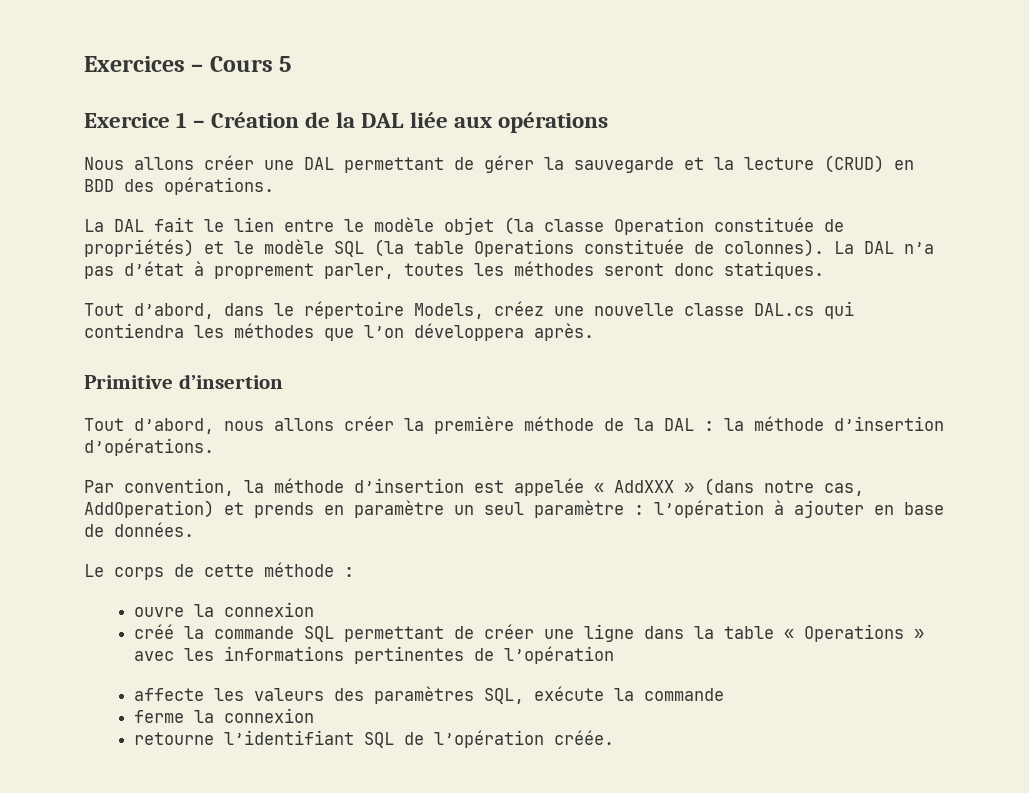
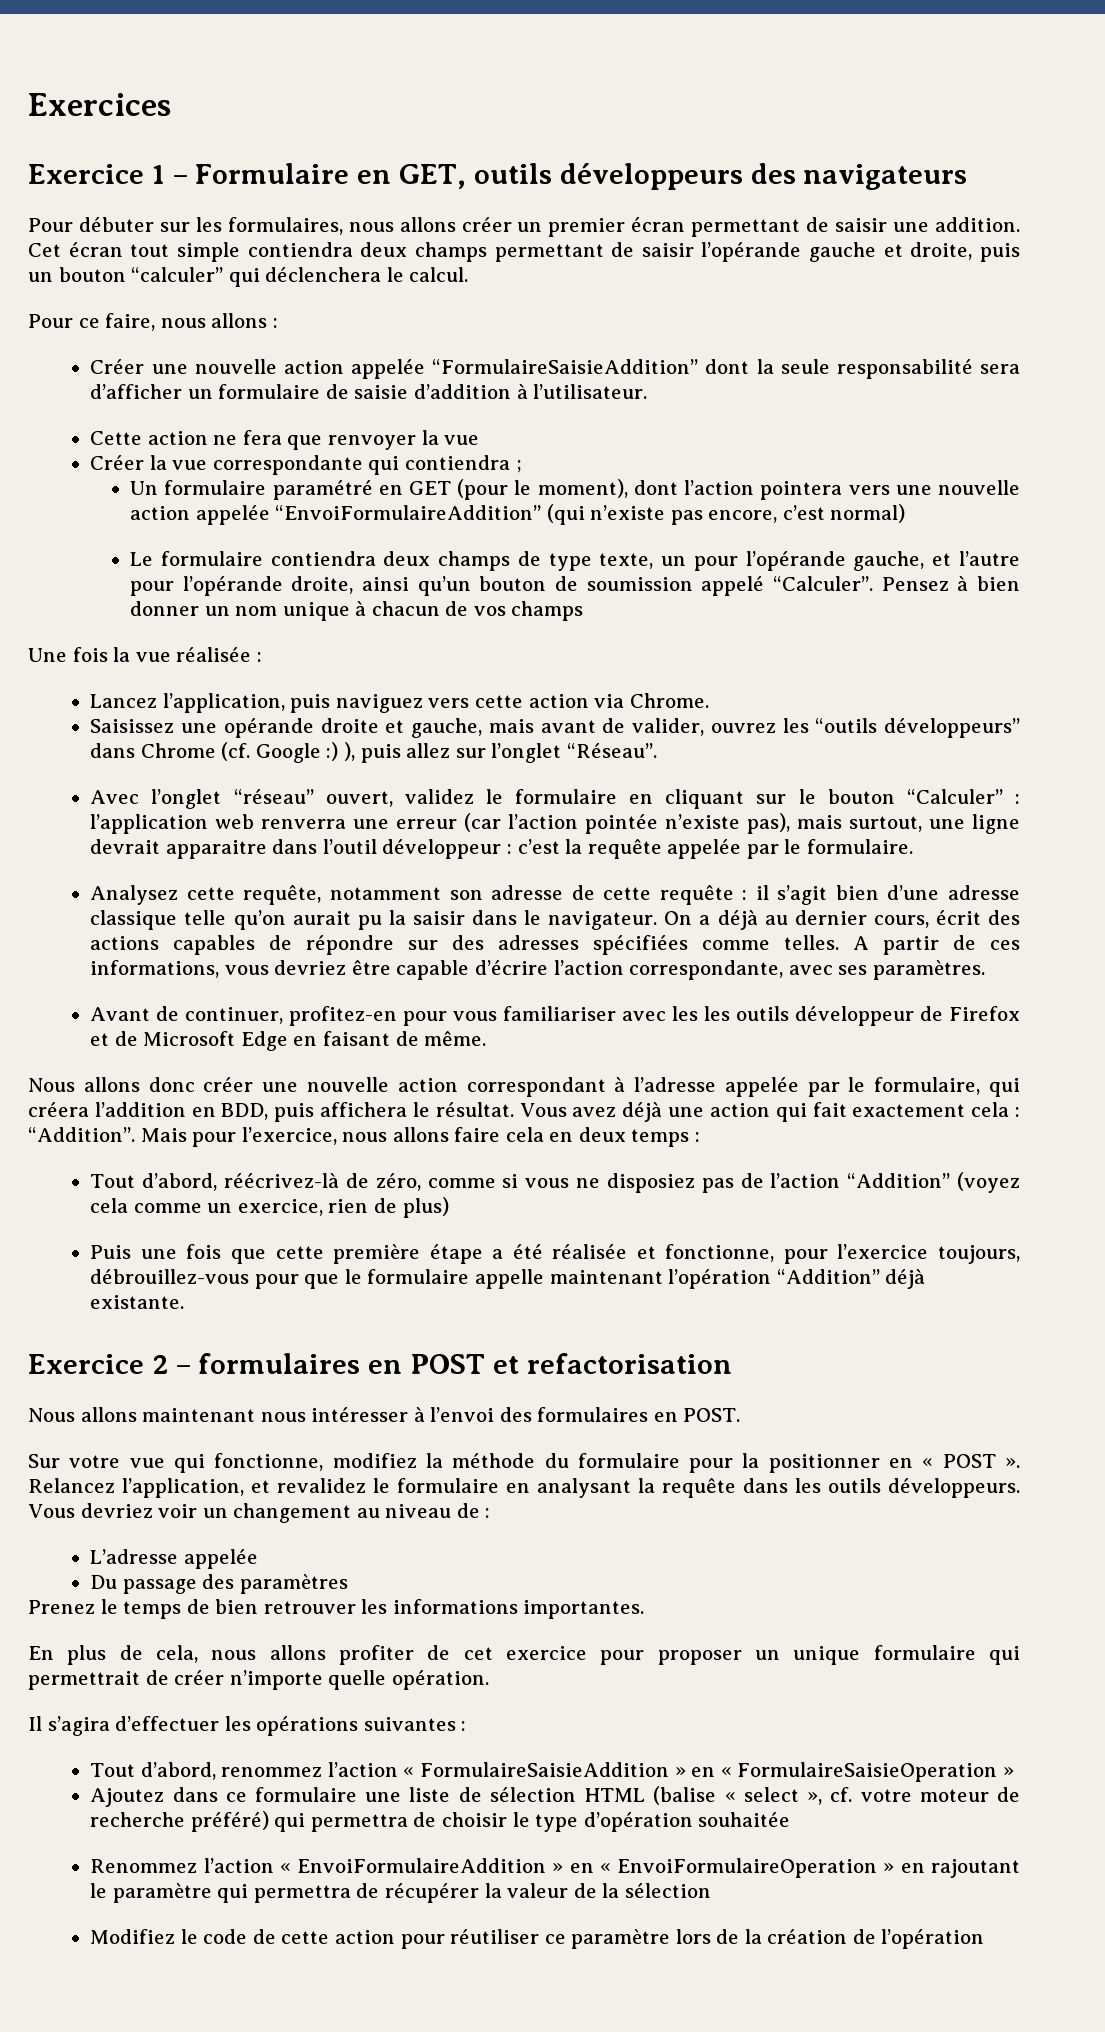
[191,56,292,72] – Cours 5 -> (171, 104) none
[211,112,608,133] [84,155,914,173] [84,177,274,195] [84,217,844,235] [84,239,934,257] [84,261,824,279] [84,301,854,319] [84,323,594,341] [84,374,283,389] [84,416,944,434] [84,438,214,456] [84,478,864,496] [84,500,944,518] [84,522,194,537] [84,562,354,580] [133,602,314,617] [133,624,924,642] [133,646,614,664] [133,686,724,704] [133,708,314,723] [133,730,614,748] Création de la DAL liée aux opérations // Nous allons créer une DAL permettant de gérer la sauvegarde et la lecture (CRUD) en BDD des opérations. // La DAL fait le lien entre le modèle objet (la classe Operation constituée de propriétés) et le modèle SQL (la table Operations constituée de colonnes). La DAL n’a pas d’état à proprement parler, toutes les méthodes seront donc statiques. // Tout d’abord, dans le répertoire Models, créez une nouvelle classe DAL.cs qui contiendra les méthodes que l’on développera après. // Primitive d’insertion // Tout d’abord, nous allons créer la première méthode de la DAL : la méthode d’insertion d’opérations. // Par convention, la méthode d’insertion est appelée « AddXXX » (dans notre cas, AddOperation) et prends en paramètre un seul paramètre : l’opération à ajouter en base de données. // Le corps de cette méthode : // ouvre la connexion // créé la commande SQL permettant de créer une ligne dans la table « Operations » avec les informations pertinentes de l’opération // affecte les valeurs des paramètres SQL, exécute la commande // ferme la connexion // retourne l’identifiant SQL de l’opération créée. -> [195,163,968,190] [28,217,1020,237] [28,242,1020,262] [28,267,469,287] [28,313,278,331] [90,359,1020,379] [90,384,648,399] [90,430,480,450] [90,455,522,475] [130,479,1021,500] [130,504,906,525] [130,551,1021,571] [130,576,1020,596] [130,601,584,621] [28,647,262,662] [90,693,709,713] [90,718,1020,738] [90,742,657,763] [90,789,1021,809] [90,813,1021,834] [90,839,913,859] [90,885,1020,905] [90,910,1020,930] [90,935,1021,955] [90,960,985,980] [90,1006,1021,1026] [90,1031,487,1051] [28,1077,1021,1097] [28,1102,1021,1122] [28,1127,700,1147] [90,1172,1020,1193] [90,1197,449,1218] [90,1244,1020,1264] [90,1269,926,1289] [90,1295,185,1309] [28,1353,732,1374] [28,1407,741,1422] [28,1453,1020,1473] [28,1478,1020,1498] [28,1503,491,1523] [90,1549,258,1569] [90,1574,348,1594] [28,1599,645,1619] [28,1645,1021,1665] [28,1670,489,1690] [28,1716,467,1736] [90,1762,1014,1782] [90,1786,1021,1807] [90,1811,791,1832] [90,1858,1020,1878] [90,1883,711,1903] [90,1929,985,1949] Formulaire en GET, outils développeurs des navigateurs // Pour débuter sur les formulaires, nous allons créer un premier écran permettant de saisir une addition. Cet écran tout simple contiendra deux champs permettant de saisir l’opérande gauche et droite, puis un bouton “calculer” qui déclenchera le calcul. // Pour ce faire, nous allons : // Créer une nouvelle action appelée “FormulaireSaisieAddition” dont la seule responsabilité sera d’afficher un formulaire de saisie d’addition à l’utilisateur. // Cette action ne fera que renvoyer la vue // Créer la vue correspondante qui contiendra ; // Un formulaire paramétré en GET (pour le moment), dont l’action pointera vers une nouvelle action appelée “EnvoiFormulaireAddition” (qui n’existe pas encore, c’est normal) // Le formulaire contiendra deux champs de type texte, un pour l’opérande gauche, et l’autre pour l’opérande droite, ainsi qu’un bouton de soumission appelé “Calculer”. Pensez à bien donner un nom unique à chacun de vos champs // Une fois la vue réalisée : // Lancez l’application, puis naviguez vers cette action via Chrome. // Saisissez une opérande droite et gauche, mais avant de valider, ouvrez les “outils développeurs” dans Chrome (cf. Google :) ), puis allez sur l’onglet “Réseau”. // Avec l’onglet “réseau” ouvert, validez le formulaire en cliquant sur le bouton “Calculer” : l’application web renverra une erreur (car l’action pointée n’existe pas), mais surtout, une ligne devrait apparaitre dans l’outil développeur : c’est la requête appelée par le formulaire. // Analysez cette requête, notamment son adresse de cette requête : il s’agit bien d’une adresse classique telle qu’on aurait pu la saisir dans le navigateur. On a déjà au dernier cours, écrit des actions capables de répondre sur des adresses spécifiées comme telles. A partir de ces informations, vous devriez être capable d’écrire l’action correspondante, avec ses paramètres. // Avant de continuer, profitez-en pour vous familiariser avec les les outils développeur de Firefox et de Microsoft Edge en faisant de même. // Nous allons donc créer une nouvelle action correspondant à l’adresse appelée par le formulaire, qui créera l’addition en BDD, puis affichera le résultat. Vous avez déjà une action qui fait exactement cela : “Addition”. Mais pour l’exercice, nous allons faire cela en deux temps : // Tout d’abord, réécrivez-là de zéro, comme si vous ne disposiez pas de l’action “Addition” (voyez cela comme un exercice, rien de plus) // Puis une fois que cette première étape a été réalisée et fonctionne, pour l’exercice toujours, débrouillez-vous pour que le formulaire appelle maintenant l’opération “Addition” déjà existante. // Exercice 2 – formulaires en POST et refactorisation // Nous allons maintenant nous intéresser à l’envoi des formulaires en POST. // Sur votre vue qui fonctionne, modifiez la méthode du formulaire pour la positionner en « POST ». Relancez l’application, et revalidez le formulaire en analysant la requête dans les outils développeurs. Vous devriez voir un changement au niveau de : // L’adresse appelée // Du passage des paramètres // Prenez le temps de bien retrouver les informations importantes. // En plus de cela, nous allons profiter de cet exercice pour proposer un unique formulaire qui permettrait de créer n’importe quelle opération. // Il s’agira d’effectuer les opérations suivantes : // Tout d’abord, renommez l’action « FormulaireSaisieAddition » en « FormulaireSaisieOperation » // Ajoutez dans ce formulaire une liste de sélection HTML (balise « select », cf. votre moteur de recherche préféré) qui permettra de choisir le type d’opération souhaitée // Renommez l’action « EnvoiFormulaireAddition » en « EnvoiFormulaireOperation » en rajoutant le paramètre qui permettra de récupérer la valeur de la sélection // Modifiez le code de cette action pour réutiliser ce paramètre lors de la création de l’opération

